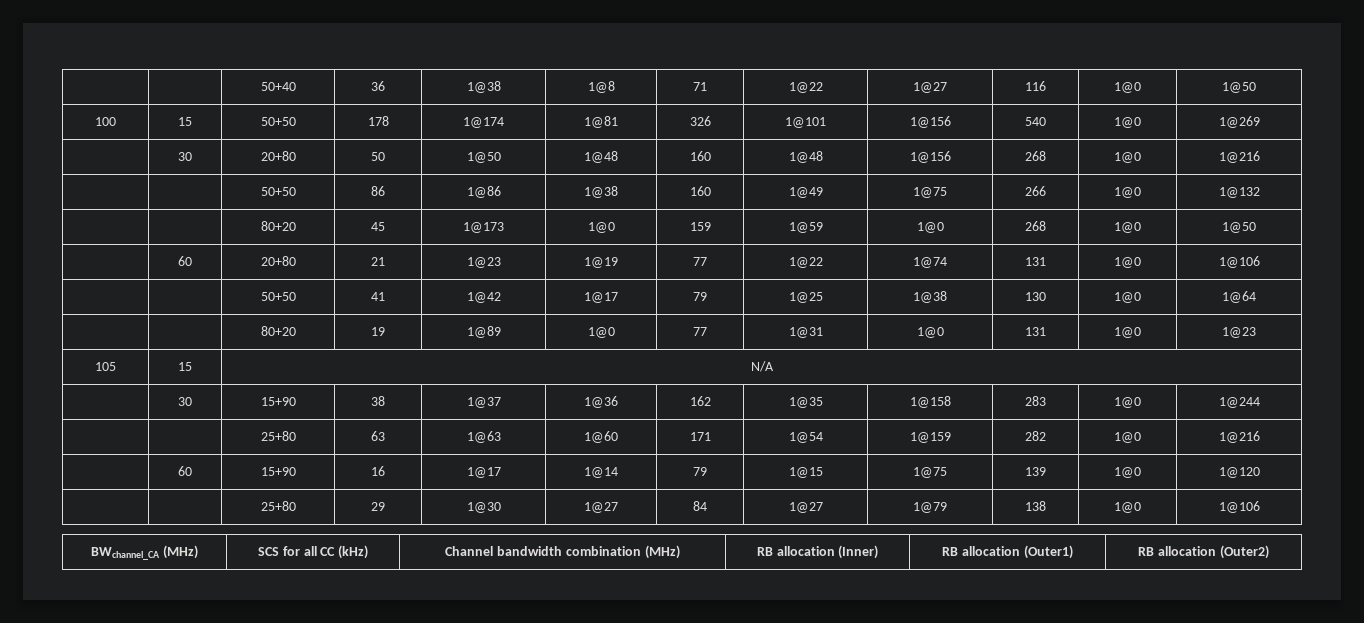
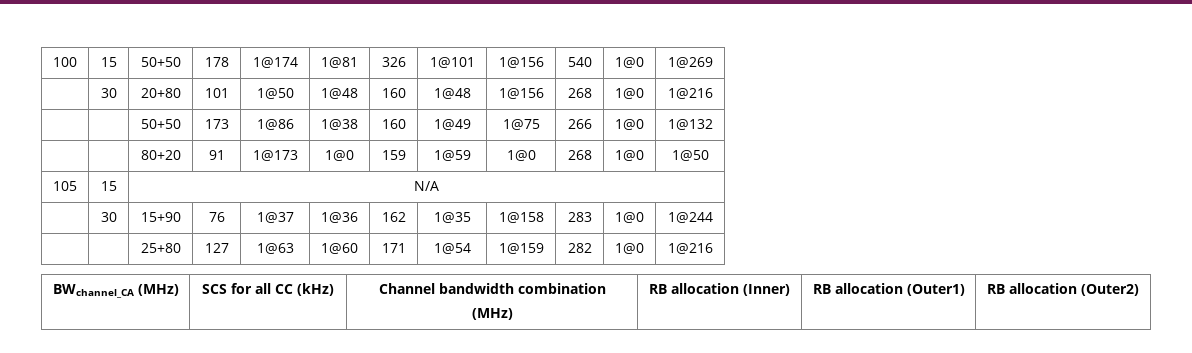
[260,82,296,91] [371,81,385,91] [466,81,501,93] [587,81,615,93] [693,82,707,91] [788,82,823,93] [913,82,947,93] [1025,81,1046,91] [1114,82,1141,93] [1222,82,1256,93] | | 50+40 | 36 | 1@38 | 1@8 | 71 | 1@22 | 1@27 | 116 | 1@0 | 1@50 // -> (53, 62) none
[371,152,385,161] 50 -> [204,88,229,98] 101
[371,186,385,196] 86 -> [204,119,229,129] 173
[371,222,385,231] 45 -> [208,150,225,160] 91
[178,256,192,266] [260,256,296,266] [371,257,385,266] [466,257,501,268] [584,257,618,268] [693,257,707,266] [788,257,823,268] [913,257,947,268] [1025,257,1046,266] [1114,257,1141,268] [1218,256,1260,268] [260,292,296,301] [371,292,385,301] [466,292,501,303] [584,292,618,303] [693,292,707,301] [788,292,823,303] [913,291,947,303] [1025,292,1046,301] [1114,292,1141,303] [1222,291,1256,303] [260,326,296,336] [371,327,385,336] [466,326,501,338] [587,327,615,338] [693,327,707,336] [788,327,823,338] [916,327,944,338] [1025,327,1046,336] [1114,327,1141,338] [1222,327,1256,338] // | 60 | 20+80 | 21 | 1@23 | 1@19 | 77 | 1@22 | 1@74 | 131 | 1@0 | 1@106 // | | 50+50 | 41 | 1@42 | 1@17 | 79 | 1@25 | 1@38 | 130 | 1@0 | 1@64 // | | 80+20 | 19 | 1@89 | 1@0 | 77 | 1@31 | 1@0 | 131 | 1@0 | 1@23 -> (709, 155) none
[371,396,385,406] 38 -> [208,212,225,222] 76
[371,431,385,441] 63 -> [204,243,229,253] 127
[178,466,192,476] [260,467,296,476] [371,466,385,476] [466,467,501,478] [584,467,618,478] [693,467,707,476] [788,467,823,478] [913,467,947,478] [1025,467,1046,476] [1114,467,1141,478] [1218,467,1260,478] [260,501,296,511] [371,502,385,511] [466,502,501,513] [584,502,618,513] [693,501,707,511] [788,502,823,513] [913,502,947,513] [1025,501,1046,511] [1114,502,1141,513] [1218,501,1260,513] // | 60 | 15+90 | 16 | 1@17 | 1@14 | 79 | 1@15 | 1@75 | 139 | 1@0 | 1@120 // | | 25+80 | 29 | 1@30 | 1@27 | 84 | 1@27 | 1@79 | 138 | 1@0 | 1@106 -> (713, 248) none

